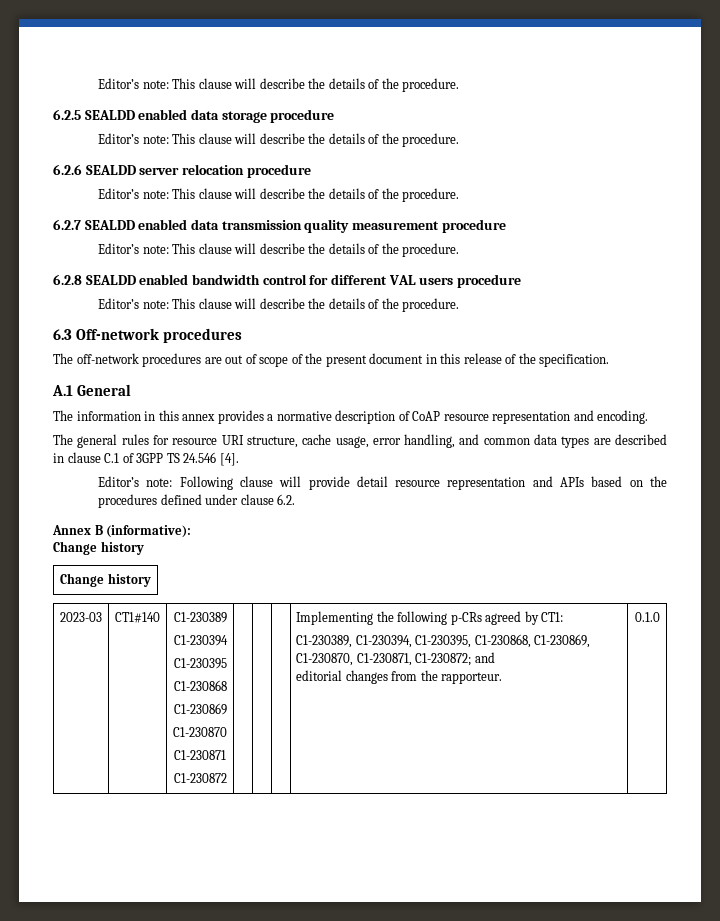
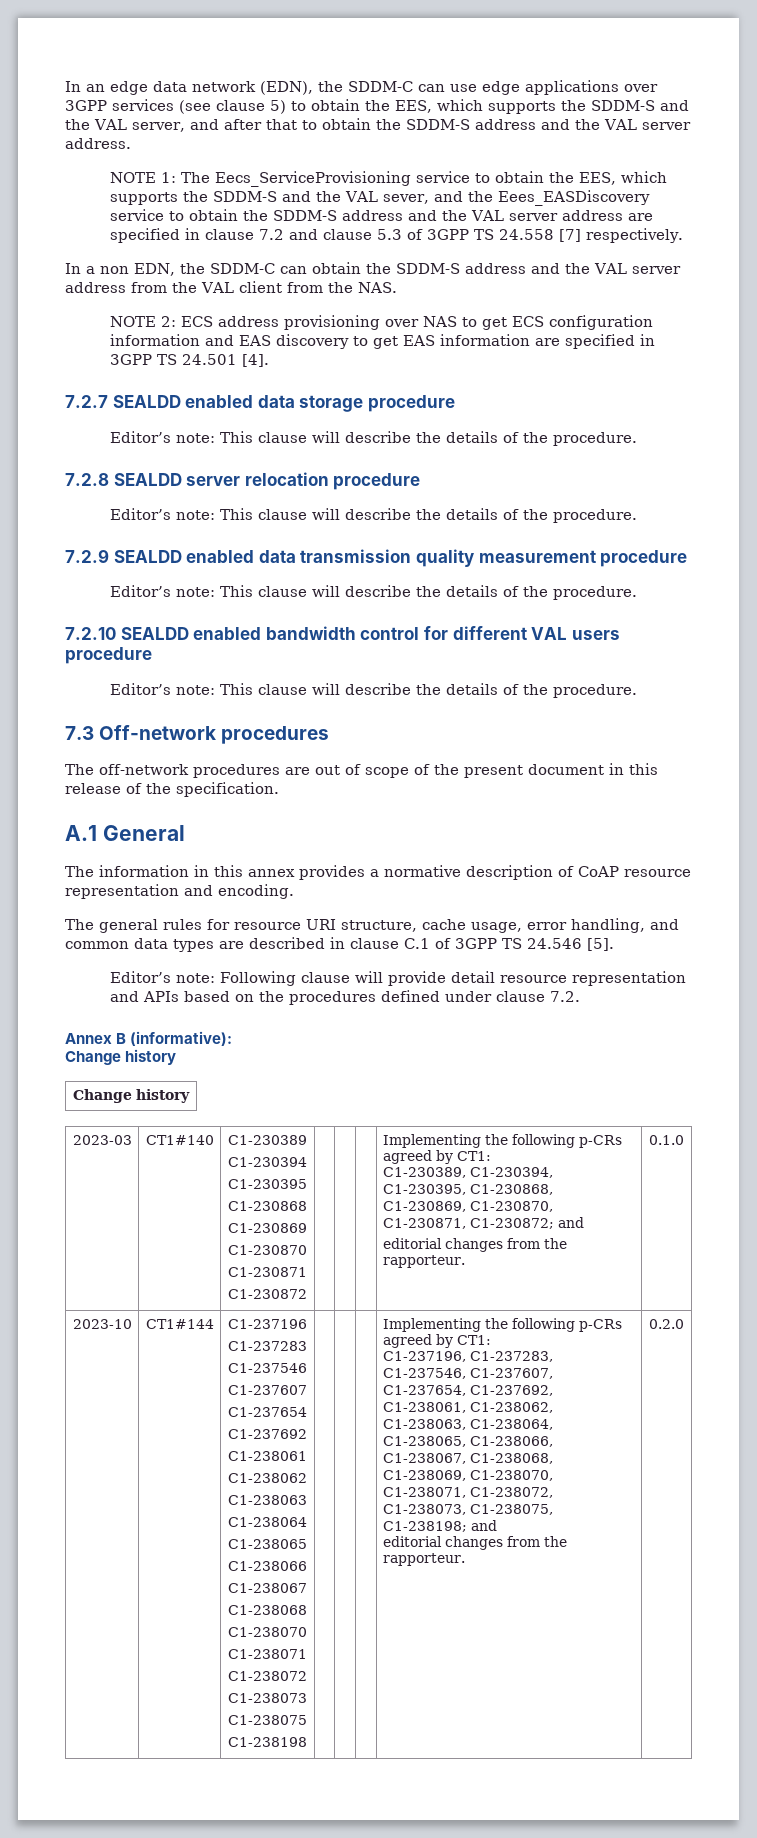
[98,78,460,92] [53,109,81,120] Editor’s note: This clause will describe the details of the procedure. // 6.2.5 -> [65,80,658,95] [65,99,689,114] [65,118,691,132] [65,138,131,149] [109,171,667,187] [109,190,650,206] [109,209,653,221] [109,228,683,243] [65,262,681,276] [65,281,397,293] [109,315,653,330] [109,334,655,349] [109,354,269,367] [65,395,108,408] In an edge data network (EDN), the SDDM-C can use edge applications over 3GPP services (see clause 5) to obtain the EES, which supports the SDDM-S and the VAL server, and after that to obtain the SDDM-S address and the VAL server address. // NOTE 1: The Eecs_ServiceProvisioning service to obtain the EES, which supports the SDDM-S and the VAL sever, and the Eees_EASDiscovery service to obtain the SDDM-S address and the VAL server address are specified in clause 7.2 and clause 5.3 of 3GPP TS 24.558 [7] respectively. // In a non EDN, the SDDM-C can obtain the SDDM-S address and the VAL server address from the VAL client from the NAS. // NOTE 2: ECS address provisioning over NAS to get ECS configuration information and EAS discovery to get EAS information are specified in 3GPP TS 24.501 [4]. // 7.2.7
[53,164,82,175] 6.2.6 -> [65,473,109,486] 7.2.8
[53,219,81,230] 6.2.7 -> [65,549,109,563] 7.2.9
[53,274,82,285] 6.2.8 -> [65,627,116,640] 7.2.10
[53,329,72,340] 6.3 -> [65,726,94,740] 7.3
[219,453,239,466] [4]. -> [587,938,614,951] [5].
[277,494,296,505] 6.2. -> [549,991,580,1002] 7.2.
(660, 617) none -> [72,1319,132,1329] [145,1319,214,1329] [228,1319,307,1329] [228,1341,307,1351] [228,1363,307,1373] [228,1385,307,1395] [228,1407,307,1417] [228,1429,307,1439] [228,1451,307,1461] [228,1473,307,1483] [228,1495,307,1505] [228,1517,307,1527] [228,1539,307,1549] [228,1561,307,1571] [228,1583,307,1593] [228,1605,307,1615] [228,1627,307,1637] [228,1649,307,1659] [228,1671,307,1681] [228,1693,307,1703] [228,1715,307,1725] [228,1737,307,1747] [382,1318,622,1332] [382,1334,491,1348] [382,1351,553,1362] [382,1368,553,1379] [382,1385,553,1396] [382,1402,553,1413] [382,1419,553,1430] [382,1436,553,1447] [382,1453,553,1464] [382,1470,553,1481] [382,1487,553,1498] [382,1504,553,1515] [382,1520,497,1532] [382,1536,567,1550] [382,1553,465,1566] [649,1319,684,1329] // 2023-10 | CT1#144 | C1-237196 // C1-237283 // C1-237546 // C1-237607 // C1-237654 // C1-237692 // C1-238061 // C1-238062 // C1-238063 // C1-238064 // C1-238065 // C1-238066 // C1-238067 // C1-238068 // C1-238070 // C1-238071 // C1-238072 // C1-238073 // C1-238075 // C1-238198 | | | | Implementing the following p-CRs agreed by CT1: // C1-237196, C1-237283, C1-237546, C1-237607, C1-237654, C1-237692, C1-238061, C1-238062, C1-238063, C1-238064, C1-238065, C1-238066, C1-238067, C1-238068, C1-238069, C1-238070, C1-238071, C1-238072, C1-238073, C1-238075, C1-238198; and // editorial changes from the rapporteur. | 0.2.0

